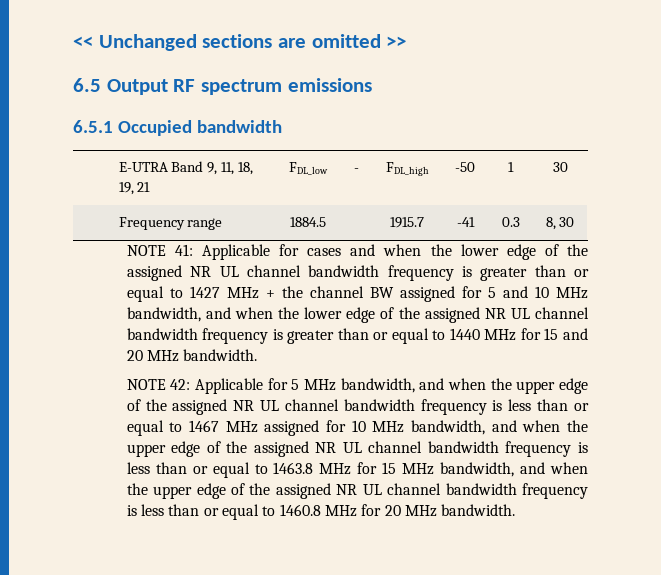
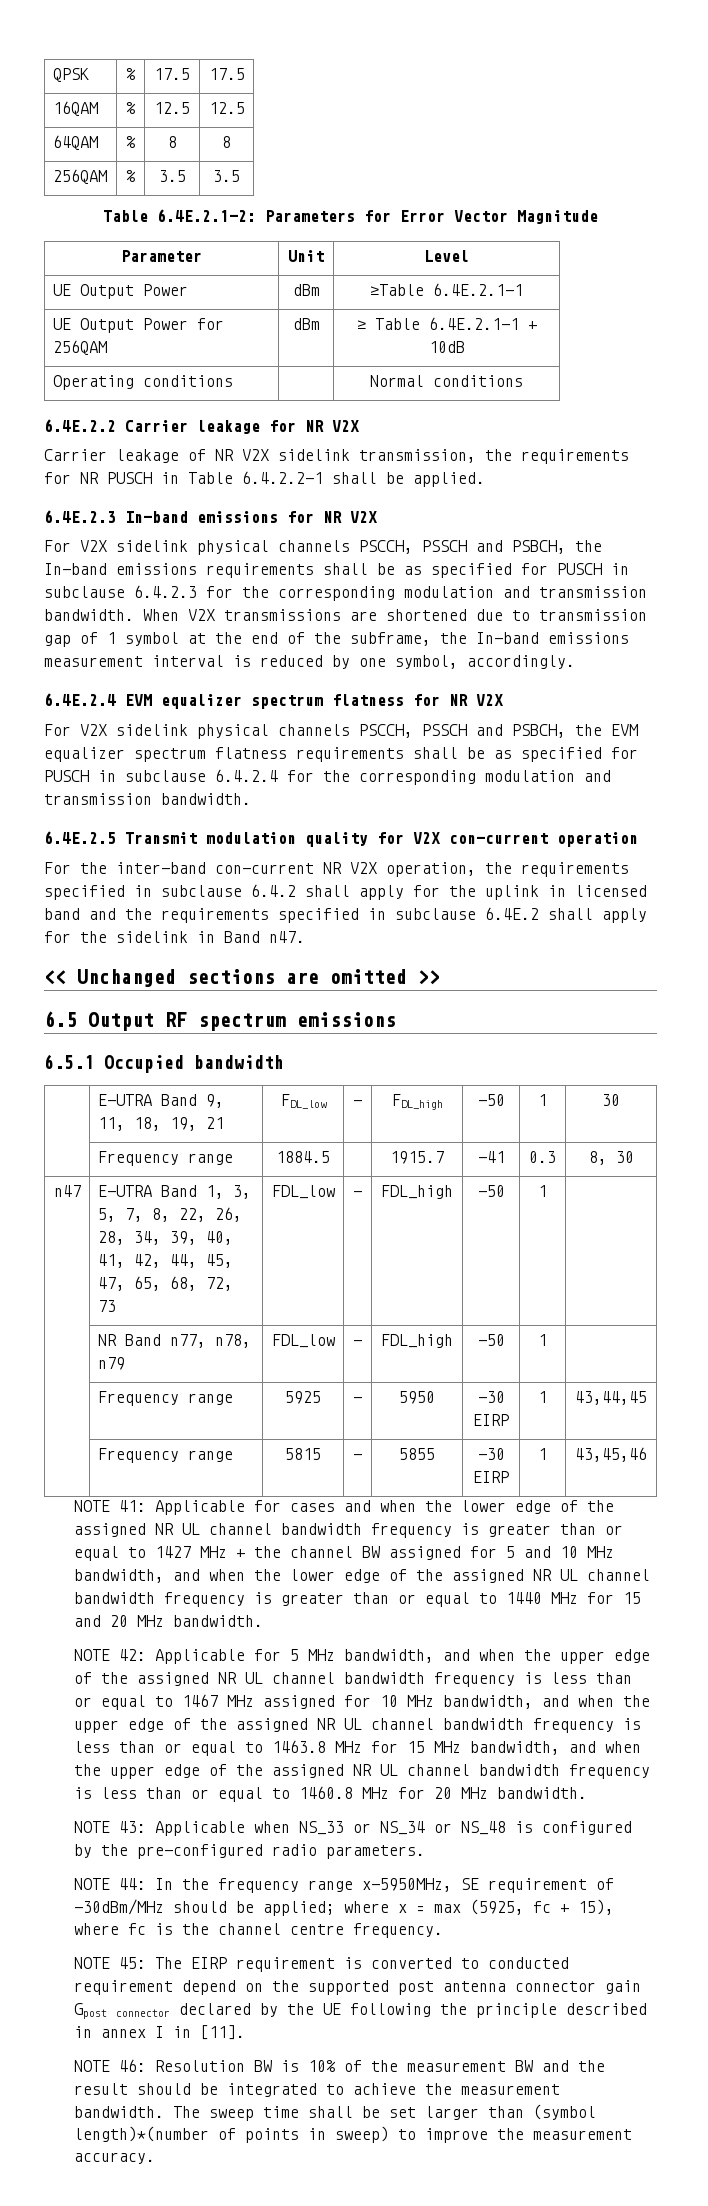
(73, 42) none -> [52,68,89,82] [126,68,136,80] [154,68,190,80] [208,68,245,80] [52,101,98,116] [126,102,136,114] [154,102,190,114] [208,102,245,114] [52,135,98,150] [126,136,136,148] [167,136,177,148] [222,136,231,148] [52,169,107,184] [126,170,136,182] [158,170,186,182] [213,170,240,182] [103,209,598,224] [121,250,202,262] [288,250,324,262] [424,250,469,262] [52,284,188,299] [292,284,320,296] [370,283,523,296] [52,318,224,333] [52,340,107,355] [292,318,320,330] [356,317,537,330] [428,341,465,353] [52,375,233,390] [370,375,523,387] [44,419,359,434] [44,449,629,464] [44,471,485,487] [44,510,377,523] [44,540,602,555] [44,563,629,578] [44,585,647,601] [44,609,647,621] [44,632,629,647] [44,655,575,669] [44,693,503,709] [44,724,638,739] [44,747,638,762] [44,769,611,785] [44,793,251,805] [44,831,638,847] [44,862,629,877] [44,884,647,900] [44,907,647,923] [44,931,305,943] QPSK | % | 17.5 | 17.5 // 16QAM | % | 12.5 | 12.5 // 64QAM | % | 8 | 8 // 256QAM | % | 3.5 | 3.5 // Table 6.4E.2.1-2: Parameters for Error Vector Magnitude // Parameter | Unit | Level // UE Output Power | dBm | ≥Table 6.4E.2.1-1 // UE Output Power for 256QAM | dBm | ≥ Table 6.4E.2.1-1 + 10dB // Operating conditions | | Normal conditions // 6.4E.2.2 Carrier leakage for NR V2X // Carrier leakage of NR V2X sidelink transmission, the requirements for NR PUSCH in Table 6.4.2.2-1 shall be applied. // 6.4E.2.3 In-band emissions for NR V2X // For V2X sidelink physical channels PSCCH, PSSCH and PSBCH, the In-band emissions requirements shall be as specified for PUSCH in subclause 6.4.2.3 for the corresponding modulation and transmission bandwidth. When V2X transmissions are shortened due to transmission gap of 1 symbol at the end of the subframe, the In-band emissions measurement interval is reduced by one symbol, accordingly. // 6.4E.2.4 EVM equalizer spectrum flatness for NR V2X // For V2X sidelink physical channels PSCCH, PSSCH and PSBCH, the EVM equalizer spectrum flatness requirements shall be as specified for PUSCH in subclause 6.4.2.4 for the corresponding modulation and transmission bandwidth. // 6.4E.2.5 Transmit modulation quality for V2X con-current operation // For the inter-band con-current NR V2X operation, the requirements specified in subclause 6.4.2 shall apply for the uplink in licensed band and the requirements specified in subclause 6.4E.2 shall apply for the sidelink in Band n47. //
(575, 222) none -> [53,1185,81,1197] [97,1185,251,1199] [97,1207,242,1222] [97,1231,233,1245] [97,1254,233,1268] [97,1276,233,1291] [97,1300,116,1312] [271,1185,335,1199] [353,1191,362,1197] [381,1185,453,1199] [477,1185,505,1197] [538,1185,547,1197] [97,1334,251,1348] [97,1357,125,1370] [271,1334,335,1348] [353,1340,362,1346] [381,1334,453,1348] [477,1334,505,1346] [538,1334,547,1346] [97,1391,233,1406] [285,1391,321,1404] [353,1397,362,1403] [399,1391,435,1404] [477,1391,505,1403] [473,1414,509,1426] [538,1391,547,1403] [575,1391,647,1405] [97,1448,233,1463] [285,1448,321,1460] [353,1454,362,1460] [399,1448,435,1460] [477,1448,505,1460] [473,1471,509,1483] [538,1448,547,1460] [575,1447,647,1462] // n47 | E-UTRA Band 1, 3, 5, 7, 8, 22, 26, 28, 34, 39, 40, 41, 42, 44, 45, 47, 65, 68, 72, 73 | FDL_low | - | FDL_high | -50 | 1 | // | NR Band n77, n78, n79 | FDL_low | - | FDL_high | -50 | 1 | // | Frequency range | 5925 | - | 5950 | -30 EIRP | 1 | 43,44,45 // | Frequency range | 5815 | - | 5855 | -30 EIRP | 1 | 43,45,46
(516, 510) none -> [74,1821,633,1836] [74,1844,426,1859] [74,1878,615,1893] [74,1899,615,1916] [74,1923,444,1938] [74,1957,570,1972] [74,1980,642,1995] [74,2003,648,2019] [74,2025,246,2040] [74,2059,606,2072] [74,2083,561,2097] [74,2104,597,2121] [74,2126,633,2143] [74,2152,156,2164] // NOTE 43: Applicable when NS_33 or NS_34 or NS_48 is configured by the pre-configured radio parameters. // NOTE 44: In the frequency range x-5950MHz, SE requirement of -30dBm/MHz should be applied; where x = max (5925, fc + 15), where fc is the channel centre frequency. // NOTE 45: The EIRP requirement is converted to conducted requirement depend on the supported post antenna connector gain Gpost connector declared by the UE following the principle described in annex I in [11]. // NOTE 46: Resolution BW is 10% of the measurement BW and the result should be integrated to achieve the measurement bandwidth. The sweep time shall be set larger than (symbol length)*(number of points in sweep) to improve the measurement accuracy.

